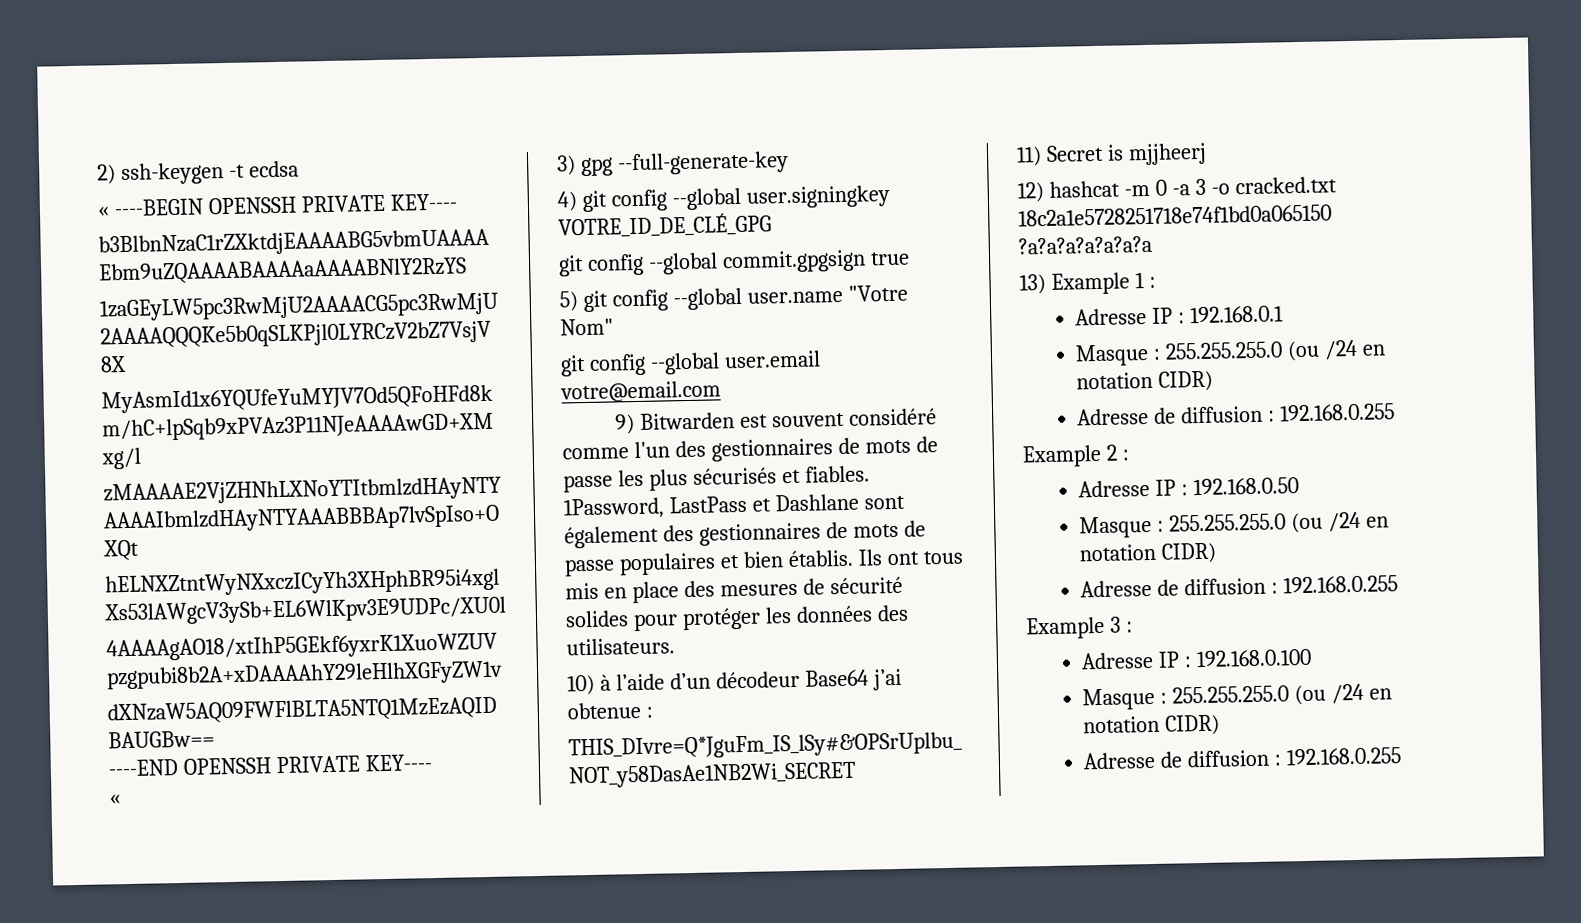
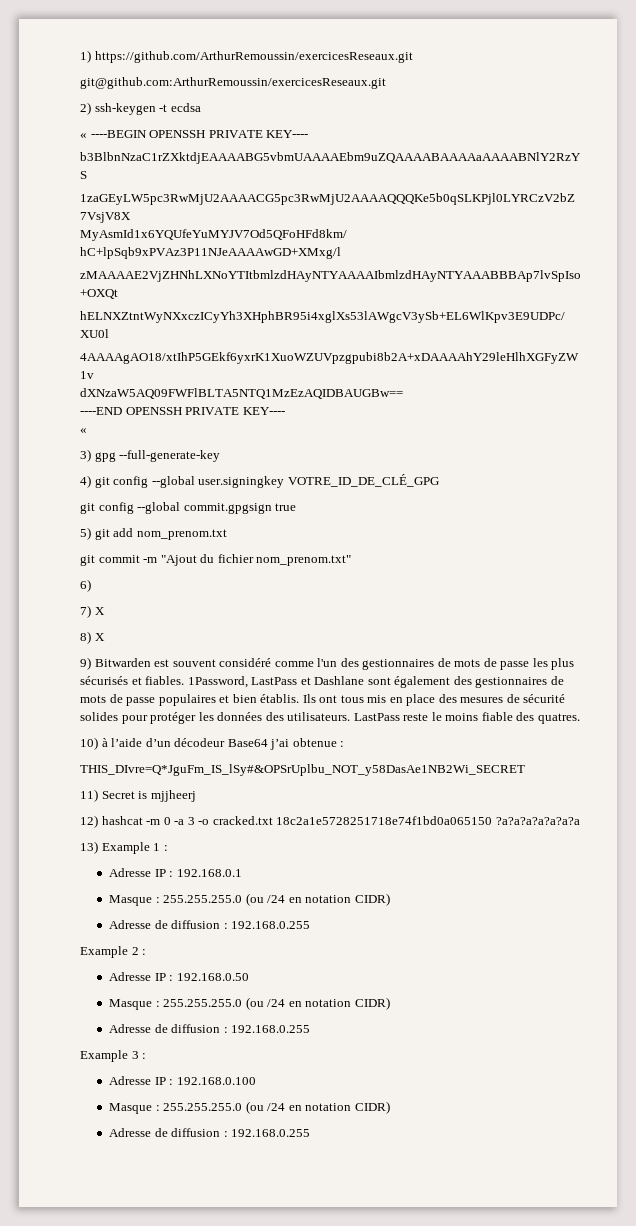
(97, 174) none -> [80,50,413,63] [80,77,386,89] 1) https://github.com/ArthurRemoussin/exercicesReseaux.git // git@github.com:ArthurRemoussin/exercicesReseaux.git //
[611,284,908,312] [560,318,614,336] [560,350,821,377] [560,380,721,404] config --global user.name "Votre Nom" // git config --global user.email votre@email.com -> [113,528,227,540] [80,554,352,566] [80,579,91,592] [80,605,105,618] [80,631,105,644] add nom_prenom.txt // git commit -m "Ajout du fichier nom_prenom.txt" // 6) // 7) X // 8) X
(675, 646) none -> [353,712,580,724] LastPass reste le moins fiable des quatres.

